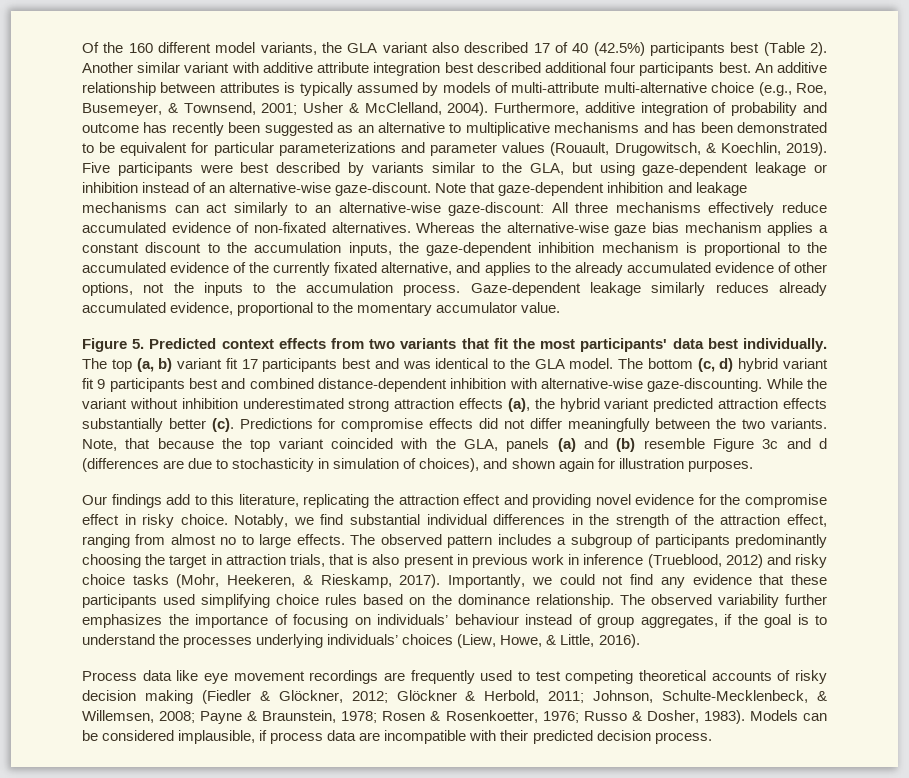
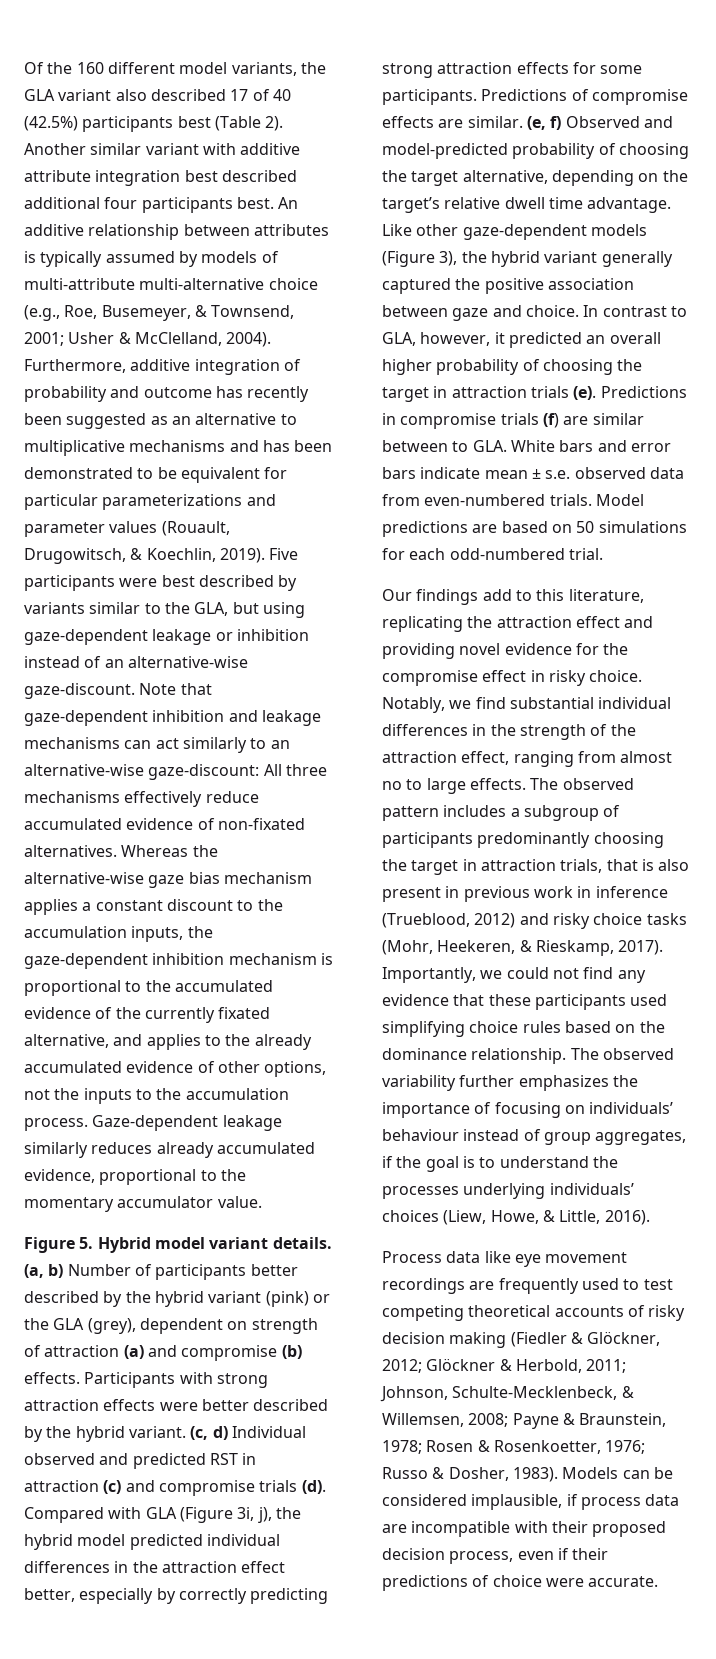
[149,338,827,352] [82,358,829,372] [82,378,828,392] [82,398,827,412] [82,418,828,432] [82,438,828,452] [82,458,753,472] Predicted context effects from two variants that fit the most participants' data best individually. The top (a, b) variant fit 17 participants best and was identical to the GLA model. The bottom (c, d) hybrid variant fit 9 participants best and combined distance-dependent inhibition with alternative-wise gaze-discounting. While the variant without inhibition underestimated strong attraction effects (a), the hybrid variant predicted attraction effects substantially better (c). Predictions for compromise effects did not differ meaningfully between the two variants. Note, that because the top variant coincided with the GLA, panels (a) and (b) resemble Figure 3c and d (differences are due to stochasticity in simulation of choices), and shown again for illustration purposes. -> [97,1237,332,1253] [24,1264,298,1280] [24,1291,330,1307] [24,1318,318,1334] [24,1345,302,1361] [24,1372,268,1388] [24,1399,329,1411] [24,1426,306,1442] [24,1453,257,1469] [24,1480,326,1496] [24,1507,301,1523] [24,1534,280,1550] [24,1561,286,1573] [24,1588,329,1604] [382,62,643,78] [382,89,688,105] [382,116,673,130] [382,143,689,159] [382,170,688,186] [382,197,672,213] [382,224,647,240] [382,251,673,267] [382,278,634,294] [382,305,687,321] [382,332,661,348] [382,359,643,375] [382,386,687,402] [382,413,644,429] [382,440,671,452] [382,467,684,479] [382,494,644,506] [382,521,687,537] [382,548,603,560] Hybrid model variant details. (a, b) Number of participants better described by the hybrid variant (pink) or the GLA (grey), dependent on strength of attraction (a) and compromise (b) effects. Participants with strong attraction effects were better described by the hybrid variant. (c, d) Individual observed and predicted RST in attraction (c) and compromise trials (d). Compared with GLA (Figure 3i, j), the hybrid model predicted individual differences in the attraction effect better, especially by correctly predicting strong attraction effects for some participants. Predictions of compromise effects are similar. (e, f) Observed and model-predicted probability of choosing the target alternative, depending on the target’s relative dwell time advantage. Like other gaze-dependent models (Figure 3), the hybrid variant generally captured the positive association between gaze and choice. In contrast to GLA, however, it predicted an overall higher probability of choosing the target in attraction trials (e). Predictions in compromise trials (f) are similar between to GLA. White bars and error bars indicate mean ± s.e. observed data from even-numbered trials. Model predictions are based on 50 simulations for each odd-numbered trial.
[532,730,712,744] predicted decision process. -> [592,1521,667,1537] [382,1548,609,1564] [382,1575,659,1591] proposed decision process, even if their predictions of choice were accurate.

